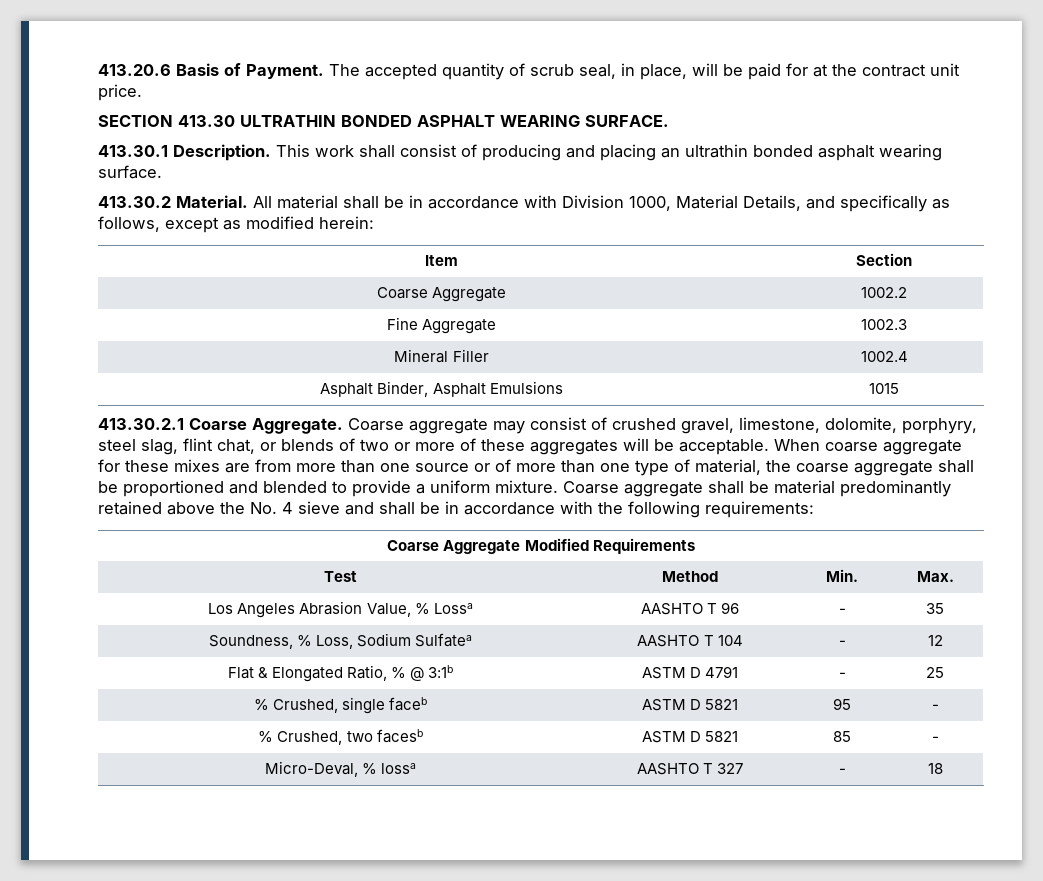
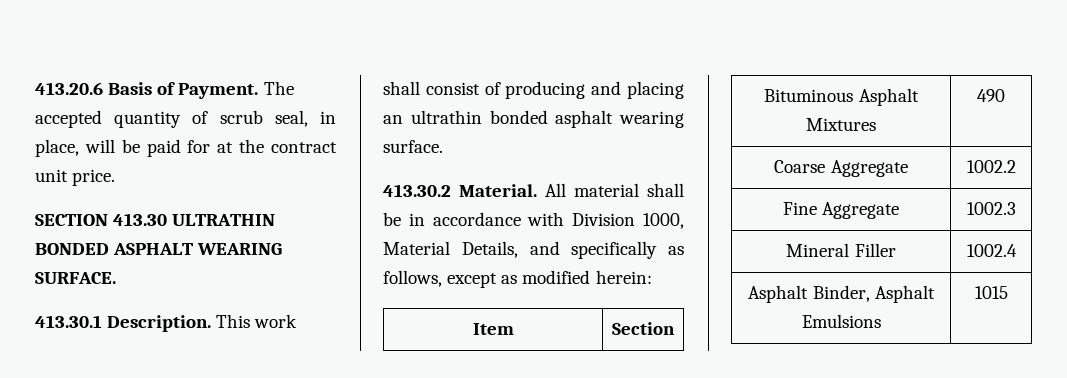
(912, 259) none -> [764,88,919,106] [806,118,876,131] [977,89,1005,102] // Bituminous Asphalt Mixtures | 490
[98,417,977,434] [98,438,962,455] [98,459,974,476] [98,480,951,497] [98,501,814,518] [387,538,695,554] [324,571,357,582] [662,571,718,582] [826,569,858,582] [916,571,954,582] [208,601,473,618] [640,602,740,615] [838,608,846,614] [926,603,944,614] [208,633,473,649] [637,635,743,647] [838,640,846,646] [927,635,943,646] [227,665,454,682] [641,666,739,679] [838,672,846,678] [926,667,944,678] [253,697,428,714] [641,699,739,711] [833,698,851,710] [931,704,939,710] [258,729,423,745] [641,731,739,743] [833,731,851,742] [931,736,939,742] [264,761,417,777] [636,763,744,775] [838,768,846,774] [927,763,943,774] // 413.30.2.1 Coarse Aggregate. Coarse aggregate may consist of crushed gravel, limestone, dolomite, porphyry, steel slag, flint chat, or blends of two or more of these aggregates will be acceptable. When coarse aggregate for these mixes are from more than one source or of more than one type of material, the coarse aggregate shall be proportioned and blended to provide a uniform mixture. Coarse aggregate shall be material predominantly retained above the No. 4 sieve and shall be in accordance with the following requirements: // Coarse Aggregate Modified Requirements // Test | Method | Min. | Max. // Los Angeles Abrasion Value, % Lossa | AASHTO T 96 | - | 35 // Soundness, % Loss, Sodium Sulfatea | AASHTO T 104 | - | 12 // Flat & Elongated Ratio, % @ 3:1b | ASTM D 4791 | - | 25 // % Crushed, single faceb | ASTM D 5821 | 95 | - // % Crushed, two facesb | ASTM D 5821 | 85 | - // Micro-Deval, % lossa | AASHTO T 327 | - | 18 -> (1008, 292) none

